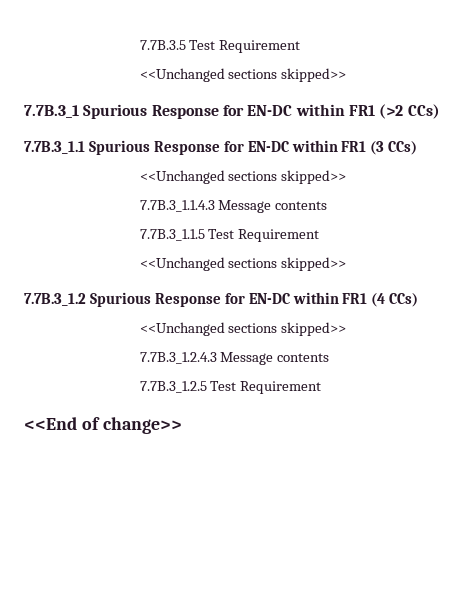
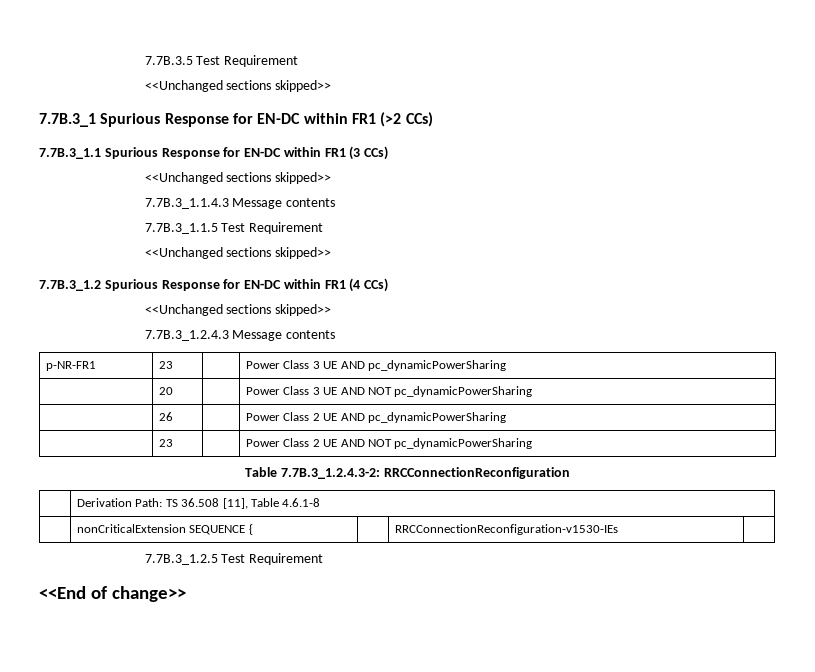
(330, 357) none -> [46,361,97,371] [159,361,174,369] [246,360,506,371] [159,387,174,395] [246,386,533,397] [159,412,174,421] [246,412,506,423] [159,439,174,447] [246,438,533,449] [245,467,570,479] [77,498,321,509] [77,524,253,535] [395,524,619,535] // p-NR-FR1 | 23 | | Power Class 3 UE AND pc_dynamicPowerSharing // | 20 | | Power Class 3 UE AND NOT pc_dynamicPowerSharing // | 26 | | Power Class 2 UE AND pc_dynamicPowerSharing // | 23 | | Power Class 2 UE AND NOT pc_dynamicPowerSharing // Table 7.7B.3_1.2.4.3-2: RRCConnectionReconfiguration // | Derivation Path: TS 36.508 [11], Table 4.6.1-8 // | nonCriticalExtension SEQUENCE { | | RRCConnectionReconfiguration-v1530-IEs |

